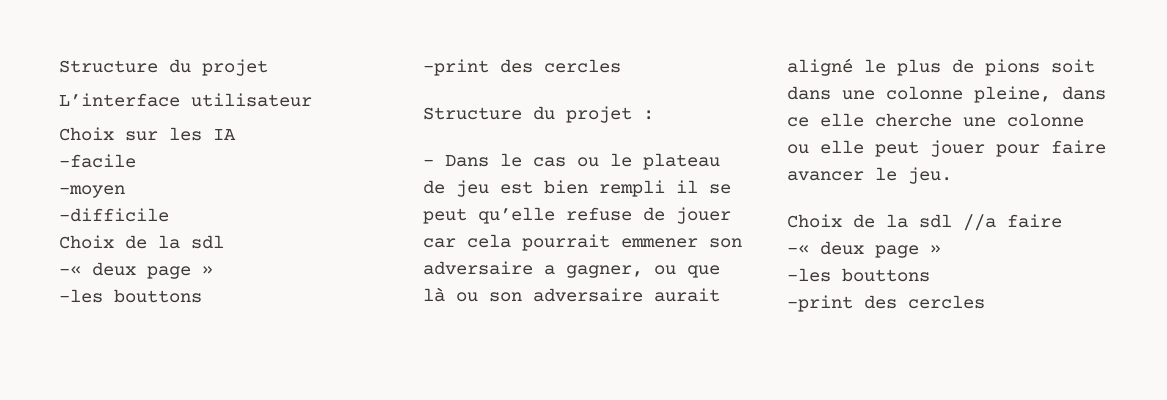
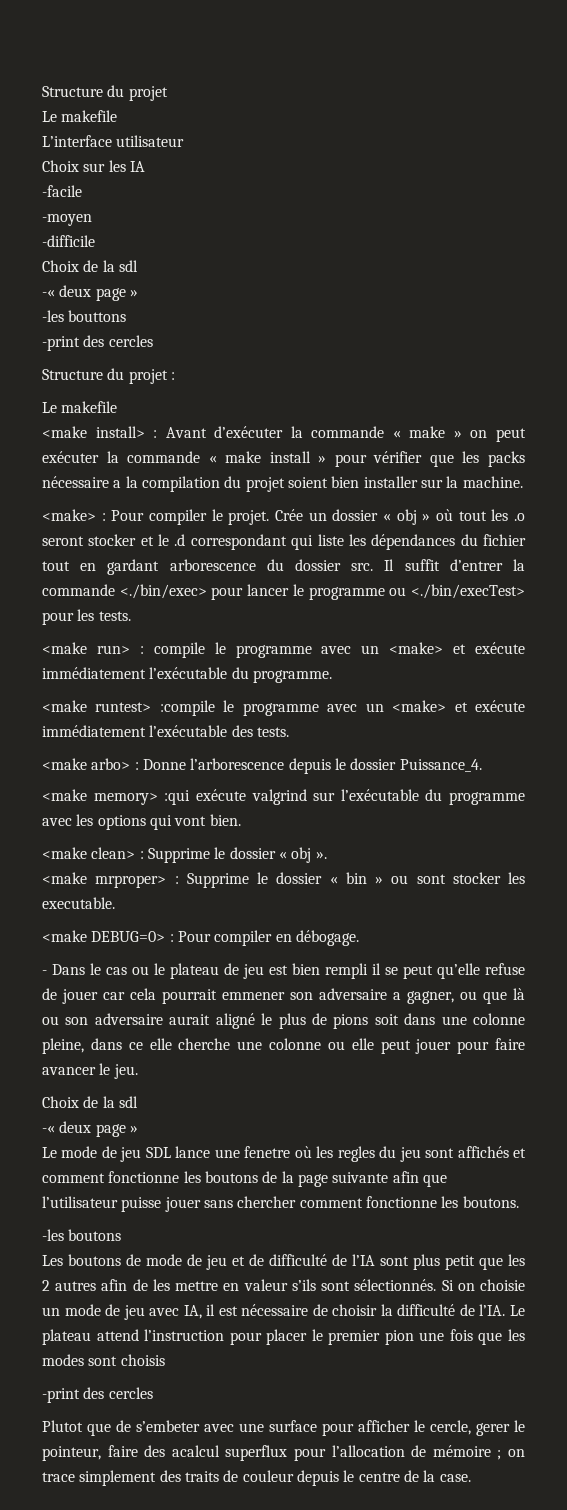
[59,59,268,76] Structure du projet -> [42,85,168,101] [42,110,118,122] Structure du projet // Le makefile
(654, 115) none -> [42,401,118,413] [42,426,527,442] [42,451,526,467] [42,476,523,492] [42,509,526,525] [42,534,527,550] [42,559,525,575] [42,584,525,600] [42,609,131,625] [42,642,525,658] [42,667,332,683] [42,700,526,716] [42,725,289,737] [42,758,482,774] [42,789,525,805] [42,814,241,830] [42,847,327,863] [42,872,525,888] [42,897,115,909] [42,930,359,946] // Le makefile // <make install> : Avant d’exécuter la commande « make » on peut exécuter la commande « make install » pour vérifier que les packs nécessaire a la compilation du projet soient bien installer sur la machine. // <make> : Pour compiler le projet. Crée un dossier « obj » où tout les .o seront stocker et le .d correspondant qui liste les dépendances du fichier tout en gardant arborescence du dossier src. Il suffit d’entrer la commande <./bin/exec> pour lancer le programme ou <./bin/execTest> pour les tests. // <make run> : compile le programme avec un <make> et exécute immédiatement l’exécutable du programme. // <make runtest> :compile le programme avec un <make> et exécute immédiatement l’exécutable des tests. // <make arbo> : Donne l’arborescence depuis le dossier Puissance_4. // <make memory> :qui exécute valgrind sur l’exécutable du programme avec les options qui vont bien. // <make clean> : Supprime le dossier « obj ». // <make mrproper> : Supprime le dossier « bin » ou sont stocker les executable. // <make DEBUG=0> : Pour compiler en débogage.
[963,214,1062,231] [787,241,941,258] [787,268,930,282] [787,295,985,312] //a faire // -« deux page » // -les bouttons // -print des cercles -> [42,1121,138,1137] [42,1146,526,1162] [42,1171,447,1187] [42,1196,519,1212] [42,1229,122,1241] [42,1254,525,1270] [42,1279,525,1291] [42,1304,526,1320] [42,1329,526,1345] [42,1354,165,1366] [42,1387,153,1403] [42,1420,525,1436] [42,1445,526,1461] [42,1470,471,1486] // -« deux page » // Le mode de jeu SDL lance une fenetre où les regles du jeu sont affichés et comment fonctionne les boutons de la page suivante afin que l’utilisateur puisse jouer sans chercher comment fonctionne les boutons. // -les boutons // Les boutons de mode de jeu et de difficulté de l’IA sont plus petit que les 2 autres afin de les mettre en valeur s’ils sont sélectionnés. Si on choisie un mode de jeu avec IA, il est nécessaire de choisir la difficulté de l’IA. Le plateau attend l’instruction pour placer le premier pion une fois que les modes sont choisis // -print des cercles // Plutot que de s’embeter avec une surface pour afficher le cercle, gerer le pointeur, faire des acalcul superflux pour l’allocation de mémoire ; on trace simplement des traits de couleur depuis le centre de la case.

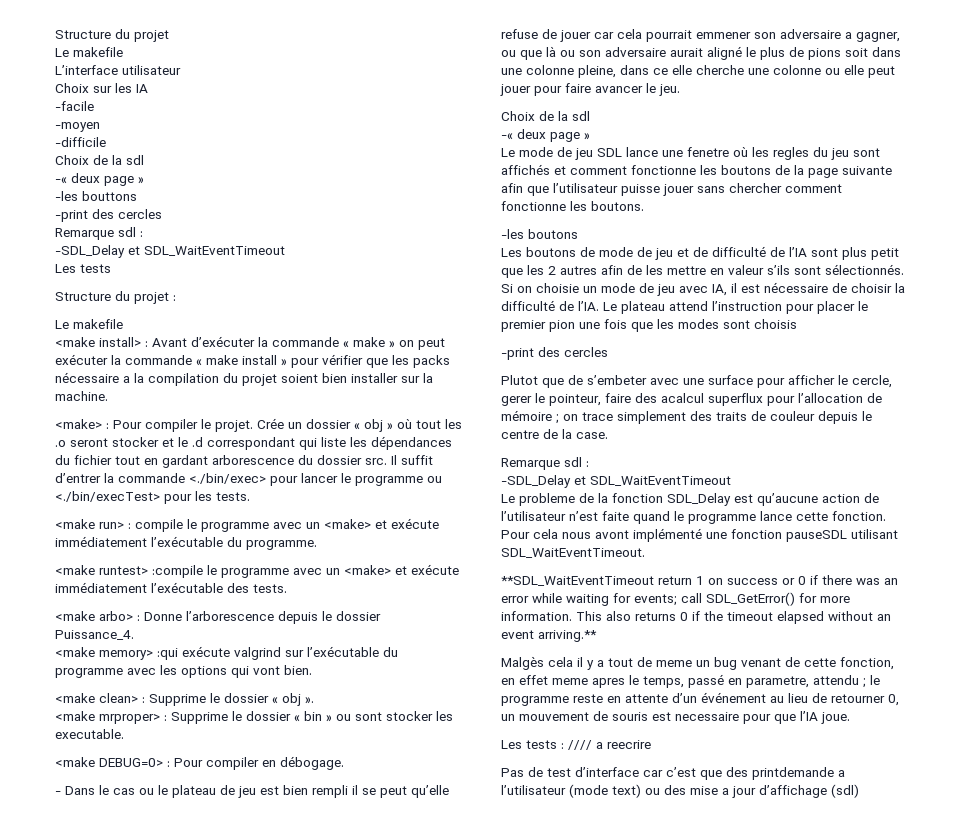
(153, 341) none -> [55,227,143,240] [55,245,285,258] [55,264,111,273] // Remarque sdl : // -SDL_Delay et SDL_WaitEventTimeout // Les tests
(471, 1478) none -> [501,457,589,470] [501,475,731,488] [501,493,879,506] [501,511,886,524] [501,528,898,542] [501,548,645,558] [501,575,898,586] [501,592,850,606] [501,611,891,624] [501,630,597,642] [501,656,894,670] [501,674,880,688] [501,692,899,706] [501,711,850,724] [501,740,651,750] [501,767,845,780] [501,784,859,798] // Remarque sdl : // -SDL_Delay et SDL_WaitEventTimeout // Le probleme de la fonction SDL_Delay est qu’aucune action de l’utilisateur n’est faite quand le programme lance cette fonction. Pour cela nous avont implémenté une fonction pauseSDL utilisant SDL_WaitEventTimeout. // **SDL_WaitEventTimeout return 1 on success or 0 if there was an error while waiting for events; call SDL_GetError() for more information. This also returns 0 if the timeout elapsed without an event arriving.** // Malgès cela il y a tout de meme un bug venant de cette fonction, en effet meme apres le temps, passé en parametre, attendu ; le programme reste en attente d’un événement au lieu de retourner 0, un mouvement de souris est necessaire pour que l’IA joue. // Les tests : //// a reecrire // Pas de test d’interface car c’est que des printdemande a l’utilisateur (mode text) ou des mise a jour d’affichage (sdl)

